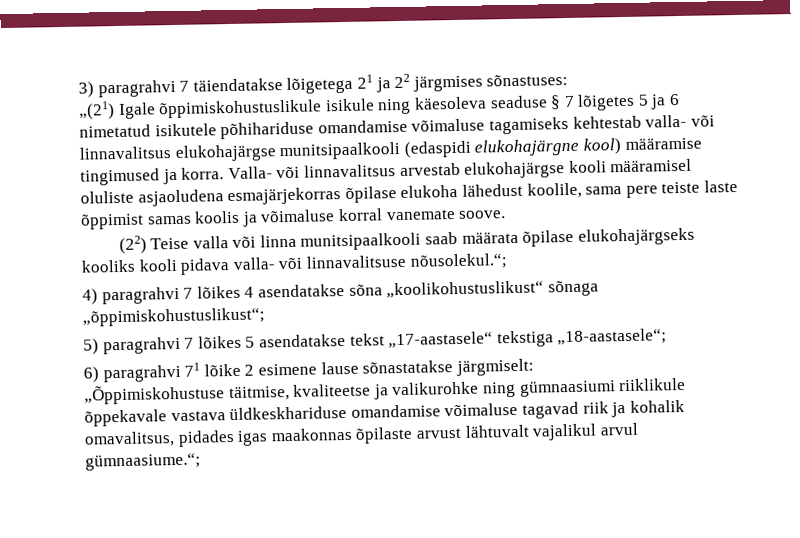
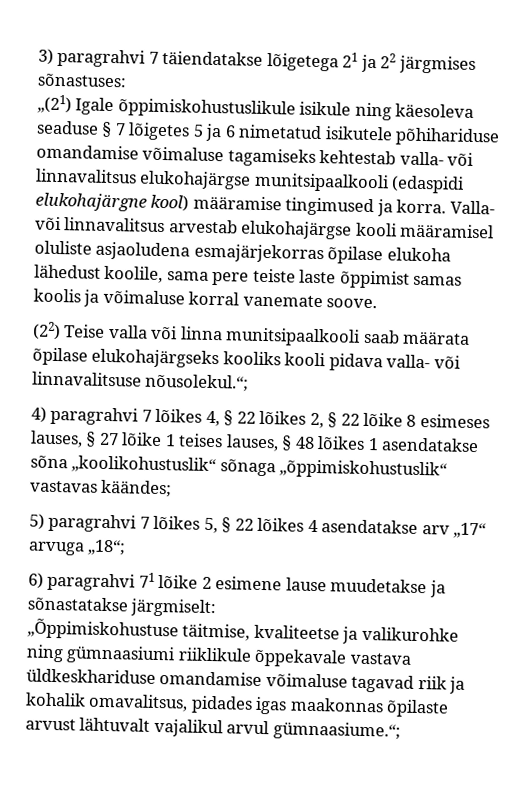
[244,280,599,299] [82,307,265,327] [83,328,668,355] 4 asendatakse sõna „koolikohustuslikust“ sõnaga „õppimiskohustuslikust“; // 5) paragrahvi 7 lõikes 5 asendatakse tekst „17-aastasele“ tekstiga „18-aastasele“; -> [205,410,490,429] [30,430,480,453] [30,455,448,480] [30,479,173,498] [29,513,487,539] [28,539,127,556] 4, § 22 lõikes 2, § 22 lõike 8 esimeses lauses, § 27 lõike 1 teises lauses, § 48 lõikes 1 asendatakse sõna „koolikohustuslik“ sõnaga „õppimiskohustuslik“ vastavas käändes; // 5) paragrahvi 7 lõikes 5, § 22 lõikes 4 asendatakse arv „17“ arvuga „18“;
(359, 368) none -> [330,578,446,598] muudetakse ja

